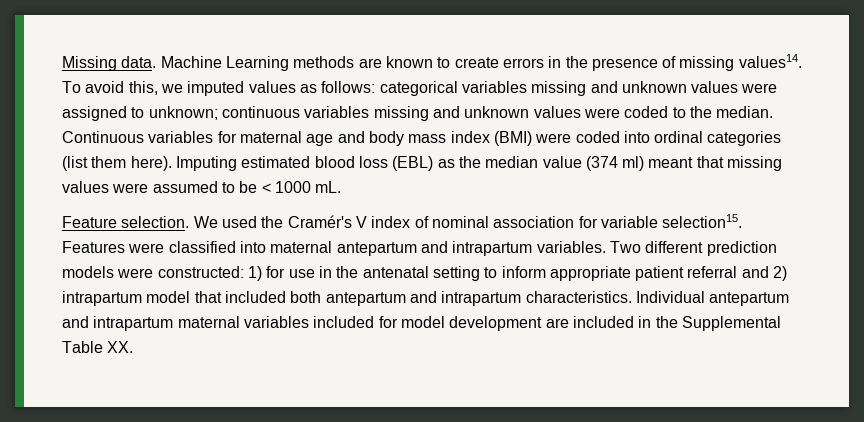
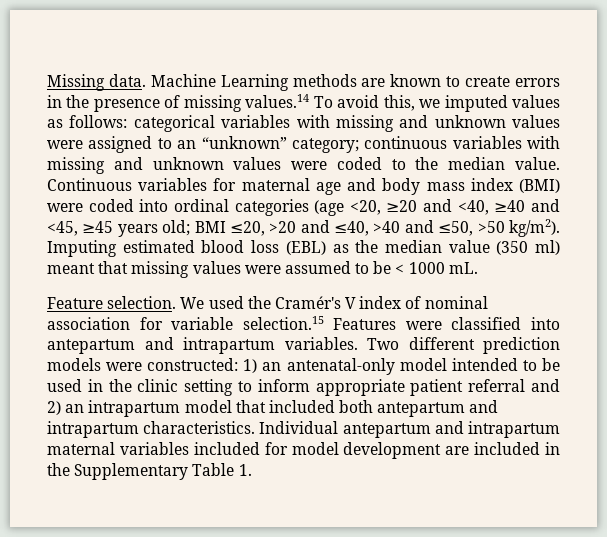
[738,54,802,68] values14. -> [245,94,310,108] values.14
(527, 87) none -> [296,115,330,128] with
[148,106,218,120] unknown; -> [177,136,359,153] an “unknown” category;
(370, 112) none -> [527,136,560,149] with
[716,106,774,118] median. -> [448,157,560,170] median value.
[62,156,172,171] (list them here). -> [314,199,560,216] [47,219,560,237] (age <20, ≥20 and <40, ≥40 and <45, ≥45 years old; BMI ≤20, >20 and ≤40, >40 and ≤50, >50 kg/m2).
[585,156,618,171] (374 -> [496,241,529,255] (350
[662,214,743,228] selection15. -> [242,316,324,330] selection.15
[270,241,333,253] maternal -> (560, 323) none
[266,266,429,278] for use in the antenatal -> [262,358,560,375] [47,379,179,392] an antenatal-only model intended to be used in the clinic
(788, 273) none -> [65,404,85,413] an
[681,316,781,331] [62,341,134,353] Supplemental Table XX. -> [74,463,252,480] Supplementary Table 1.

